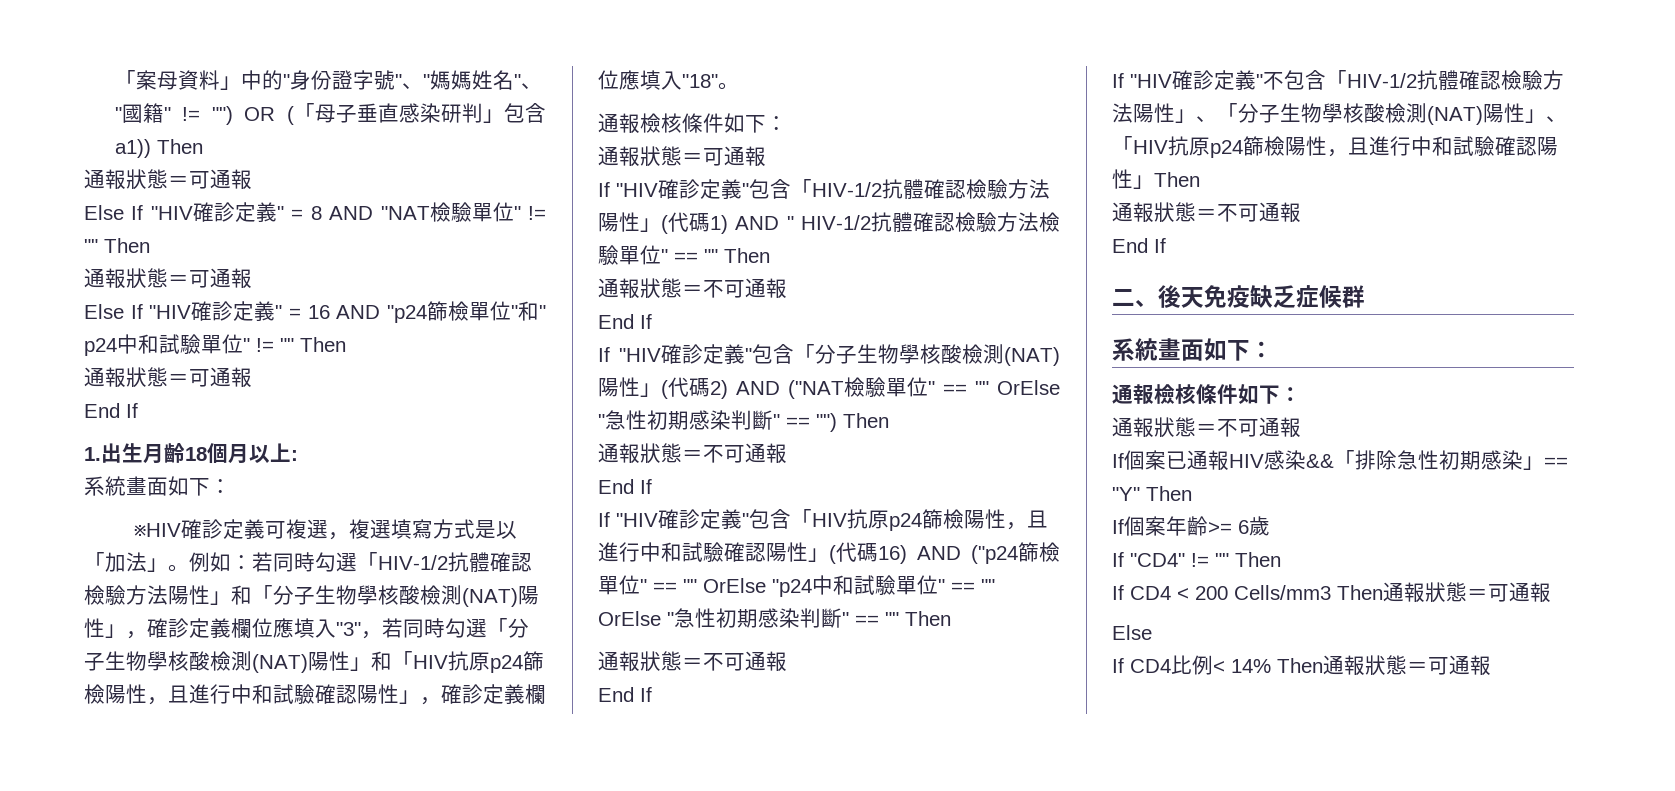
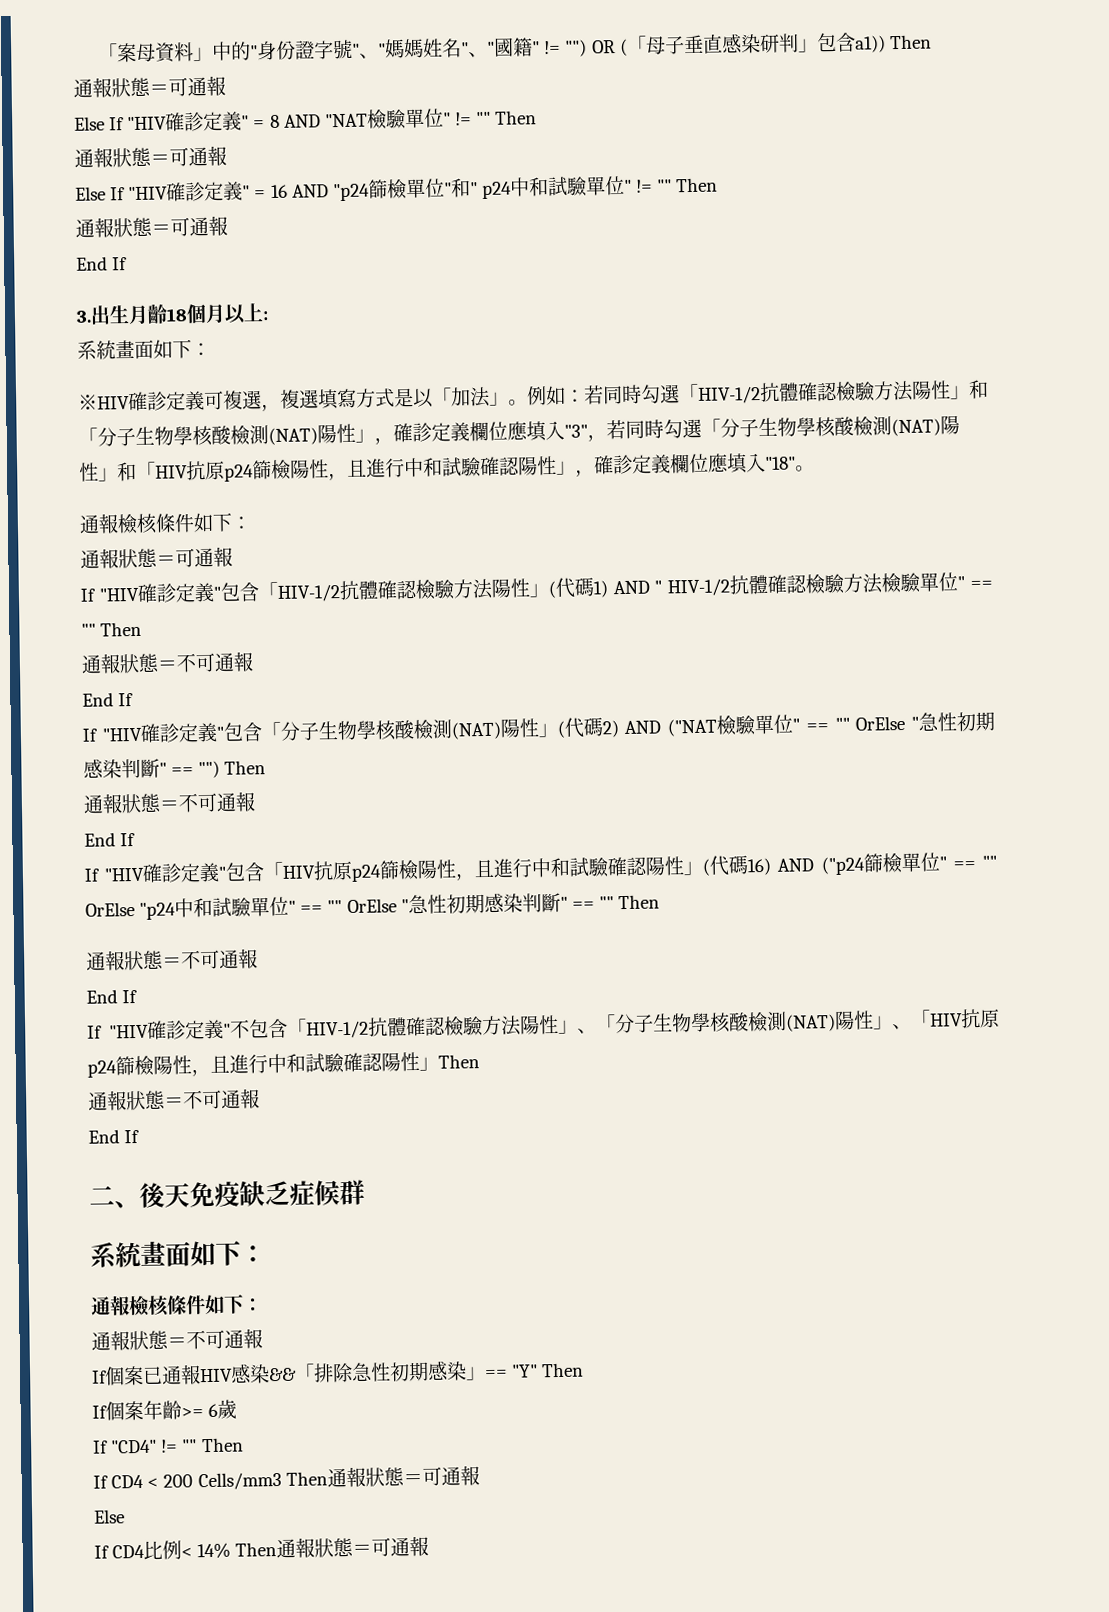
[84,447,101,461] 1. -> [76,310,92,323] 3.

